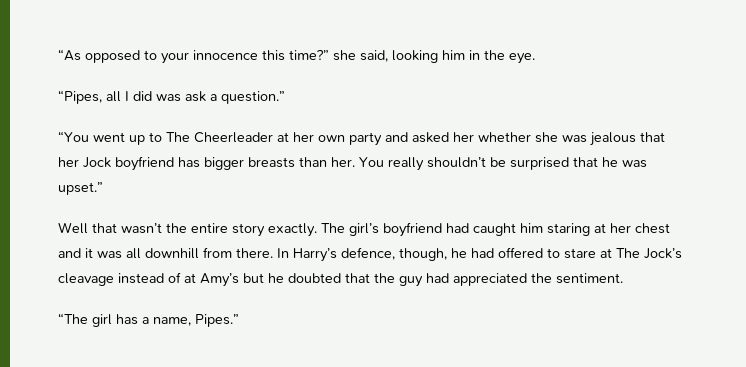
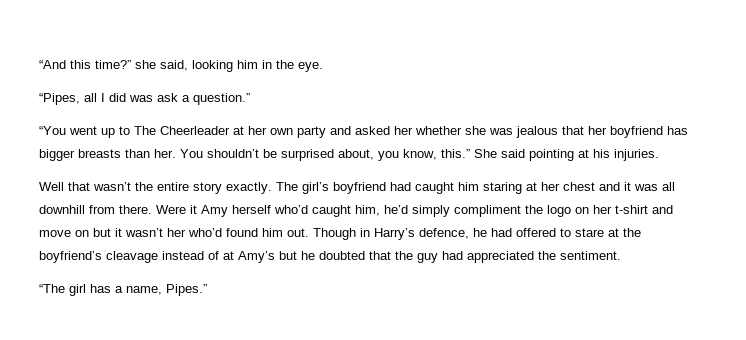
[58,49,258,64] “As opposed to your innocence -> [39,60,66,69] “And
[83,157,111,168] Jock -> (607, 130) none
[388,157,424,171] really -> (203, 153) none
[573,157,647,168] [58,182,103,195] that he was upset.” -> [338,149,659,161] about, you know, this.” She said pointing at his injuries.
[277,248,289,258] In -> [156,205,673,217] [39,228,370,240] Were it Amy herself who’d caught him, he’d simply compliment the logo on her t-shirt and move on but it wasn’t her who’d found him out. Though in
[399,248,447,261] though, -> (469, 233) none
[616,248,682,259] The Jock’s -> [623,228,641,237] [39,251,102,263] the boyfriend’s

